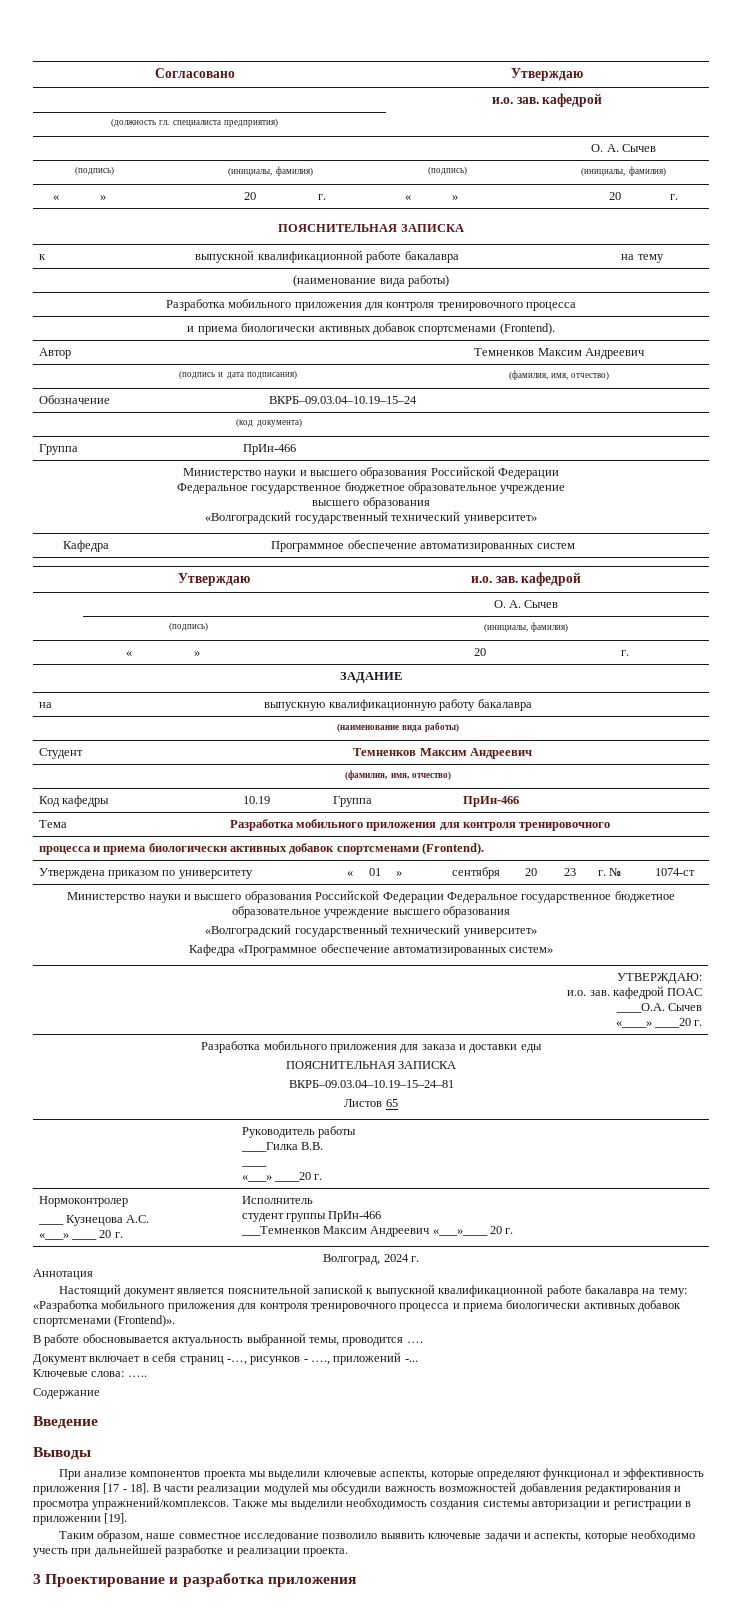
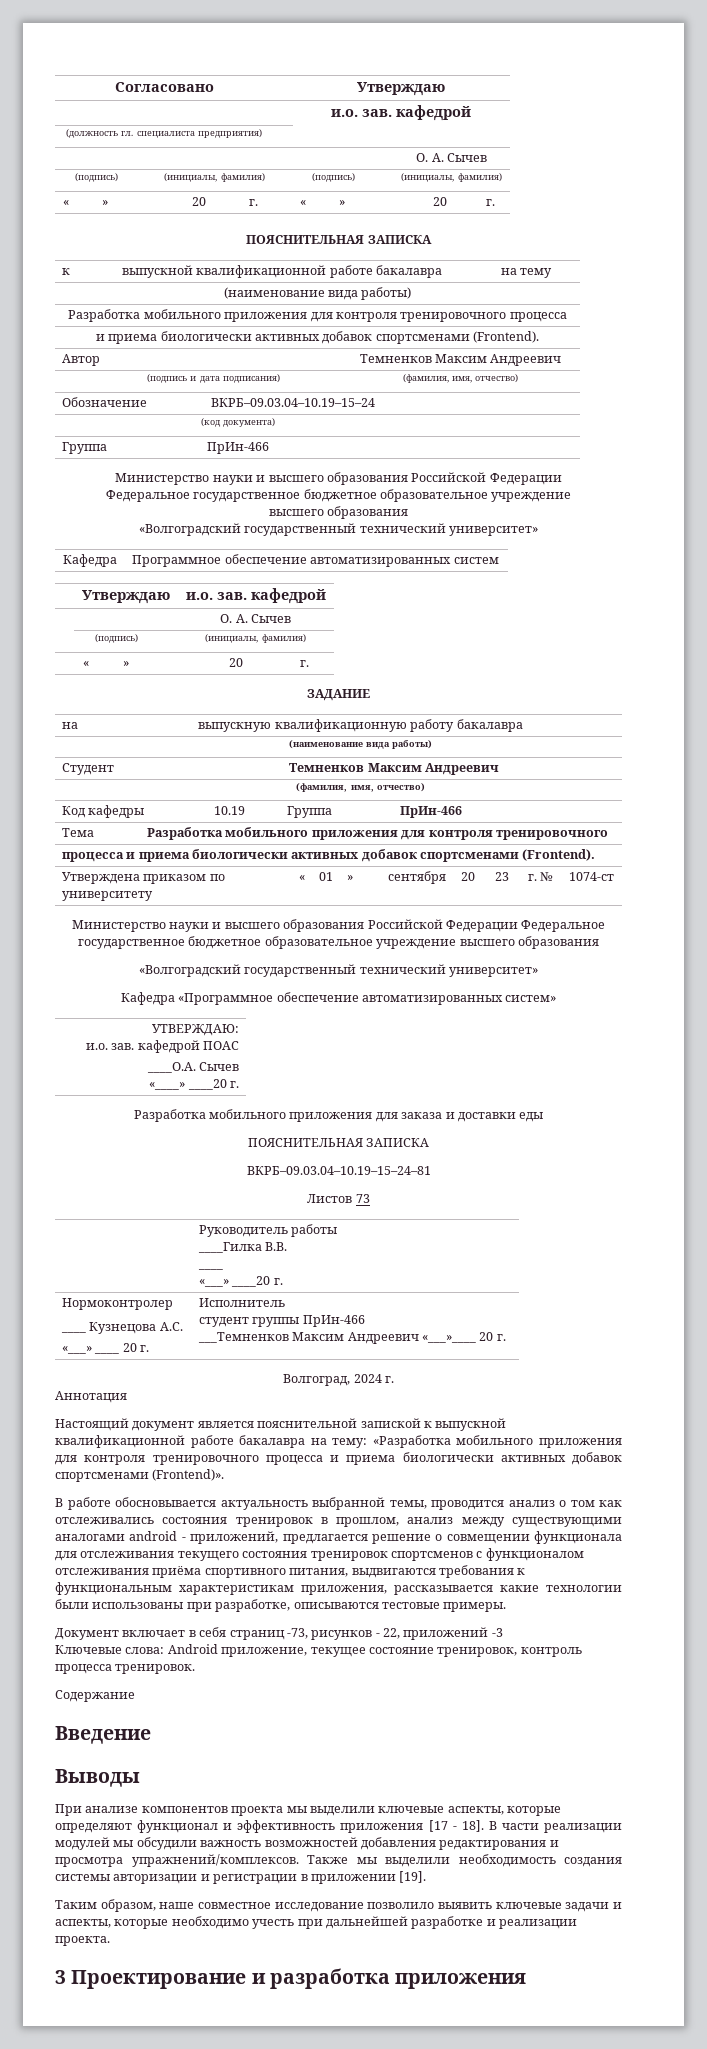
[385,1099,398,1107] 65 -> [355,1194,370,1203] 73
[406,1341,423,1343] …. -> [508,1500,622,1507] [55,1517,622,1527] [55,1531,622,1544] [55,1548,584,1561] [55,1565,526,1578] [55,1582,622,1595] [55,1599,507,1612] анализ о том как отслеживались состояния тренировок в прошлом, анализ между существующими аналогами android - приложений, предлагается решение о совмещении функционала для отслеживания текущего состояния тренировок спортсменов с функционалом отслеживания приёма спортивного питания, выдвигаются требования к функциональным характеристикам приложения, рассказывается какие технологии были использованы при разработке, описываются тестовые примеры.
[226,1359,247,1365] -…, -> [286,1628,308,1639] -73,
[311,1352,418,1365] …., приложений -... -> [383,1627,503,1640] 22, приложений -3
[127,1375,147,1377] ….. -> [167,1644,582,1657] [55,1664,196,1674] Android приложение, текущее состояние тренировок, контроль процесса тренировок.

